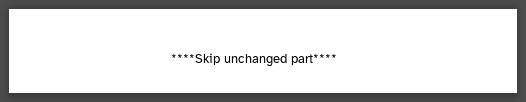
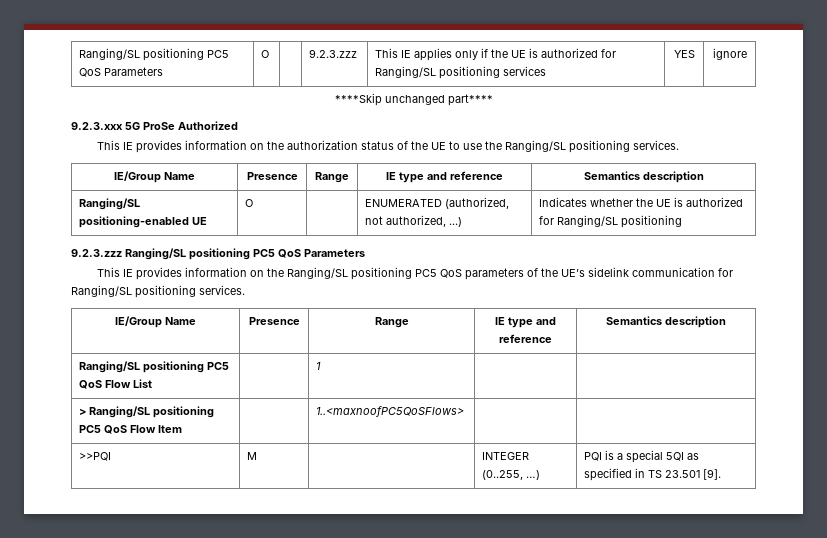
[170,53,337,67] ****Skip unchanged part**** -> [79,48,230,61] [79,67,164,77] [261,50,270,58] [309,49,358,58] [375,48,617,61] [375,66,547,79] [673,50,695,58] [712,48,747,60] [334,93,493,106] [71,121,238,130] [97,140,680,153] [114,171,195,183] [246,172,298,180] [315,172,349,183] [386,171,503,183] [583,171,704,183] [79,198,141,210] [79,216,208,228] [245,199,254,207] [365,197,510,209] [365,215,463,227] [539,197,744,207] [539,215,683,228] [71,248,365,260] [97,267,734,280] [71,285,245,298] [115,316,196,328] [248,317,300,325] [374,317,409,328] [495,317,556,328] [499,334,552,343] [606,316,726,328] [79,361,230,373] [79,379,153,389] [316,362,322,370] [79,406,215,418] [79,425,183,434] [316,406,465,417] [79,452,112,461] [247,452,258,460] [482,452,530,460] [482,470,541,480] [584,450,700,463] [584,468,722,481] Ranging/SL positioning PC5 QoS Parameters | O | | 9.2.3.zzz | This IE applies only if the UE is authorized for Ranging/SL positioning services | YES | ignore // ****Skip unchanged part**** // 9.2.3.xxx 5G ProSe Authorized // This IE provides information on the authorization status of the UE to use the Ranging/SL positioning services. // IE/Group Name | Presence | Range | IE type and reference | Semantics description // Ranging/SL positioning-enabled UE | O | | ENUMERATED (authorized, not authorized, ...) | Indicates whether the UE is authorized for Ranging/SL positioning // 9.2.3.zzz Ranging/SL positioning PC5 QoS Parameters // This IE provides information on the Ranging/SL positioning PC5 QoS parameters of the UE’s sidelink communication for Ranging/SL positioning services. // IE/Group Name | Presence | Range | IE type and reference | Semantics description // Ranging/SL positioning PC5 QoS Flow List | | 1 | | // > Ranging/SL positioning PC5 QoS Flow Item | | 1..<maxnoofPC5QoSFlows> | | // >>PQI | M | | INTEGER (0..255, …) | PQI is a special 5QI as specified in TS 23.501 [9].

